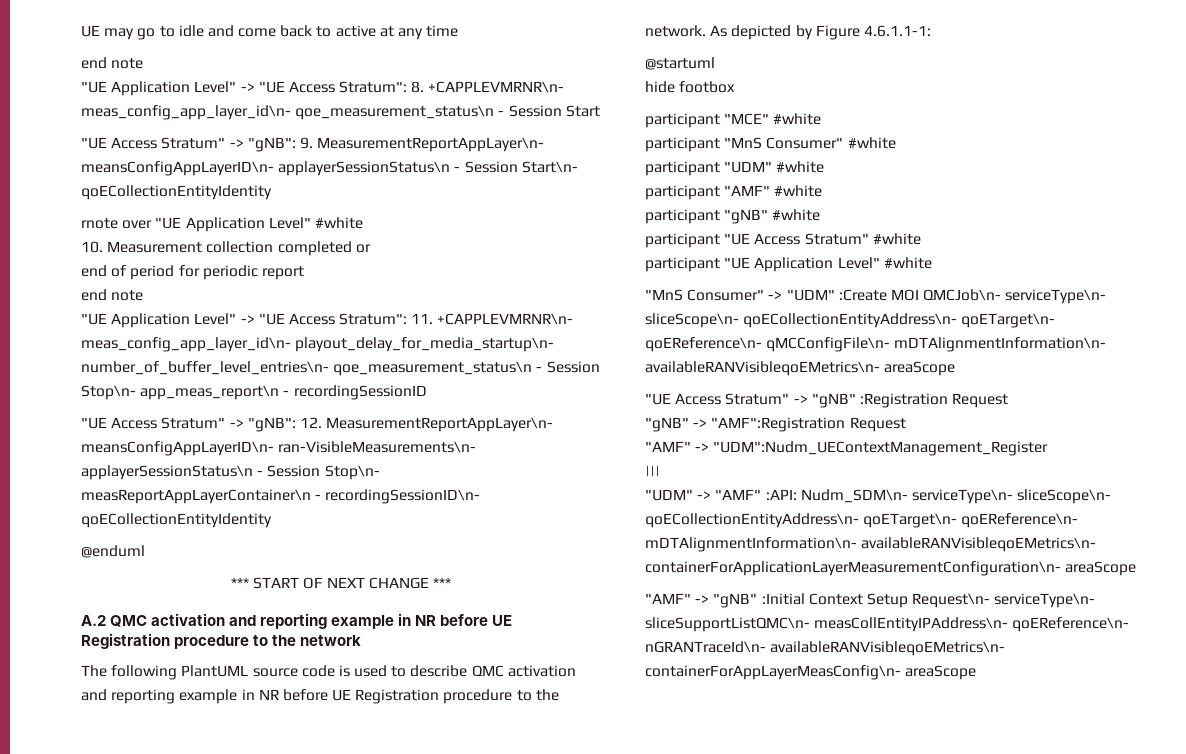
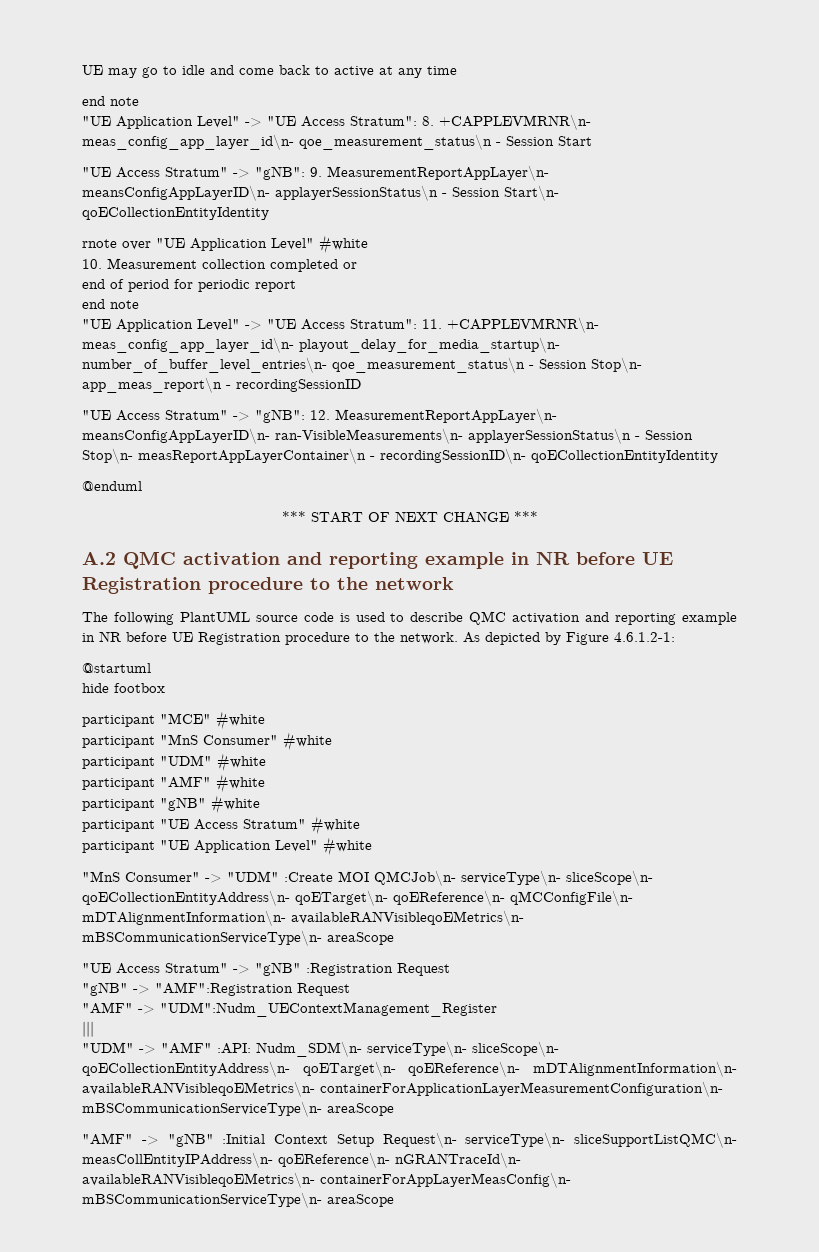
[863,25,931,37] 4.6.1.1-1: -> [614,632,675,642] 4.6.1.2-1:
(880, 368) none -> [82,930,322,946] mBSCommunicationServiceType\n-
(1061, 568) none -> [82,1101,322,1117] mBSCommunicationServiceType\n-
(901, 672) none -> [82,1192,322,1208] mBSCommunicationServiceType\n-

